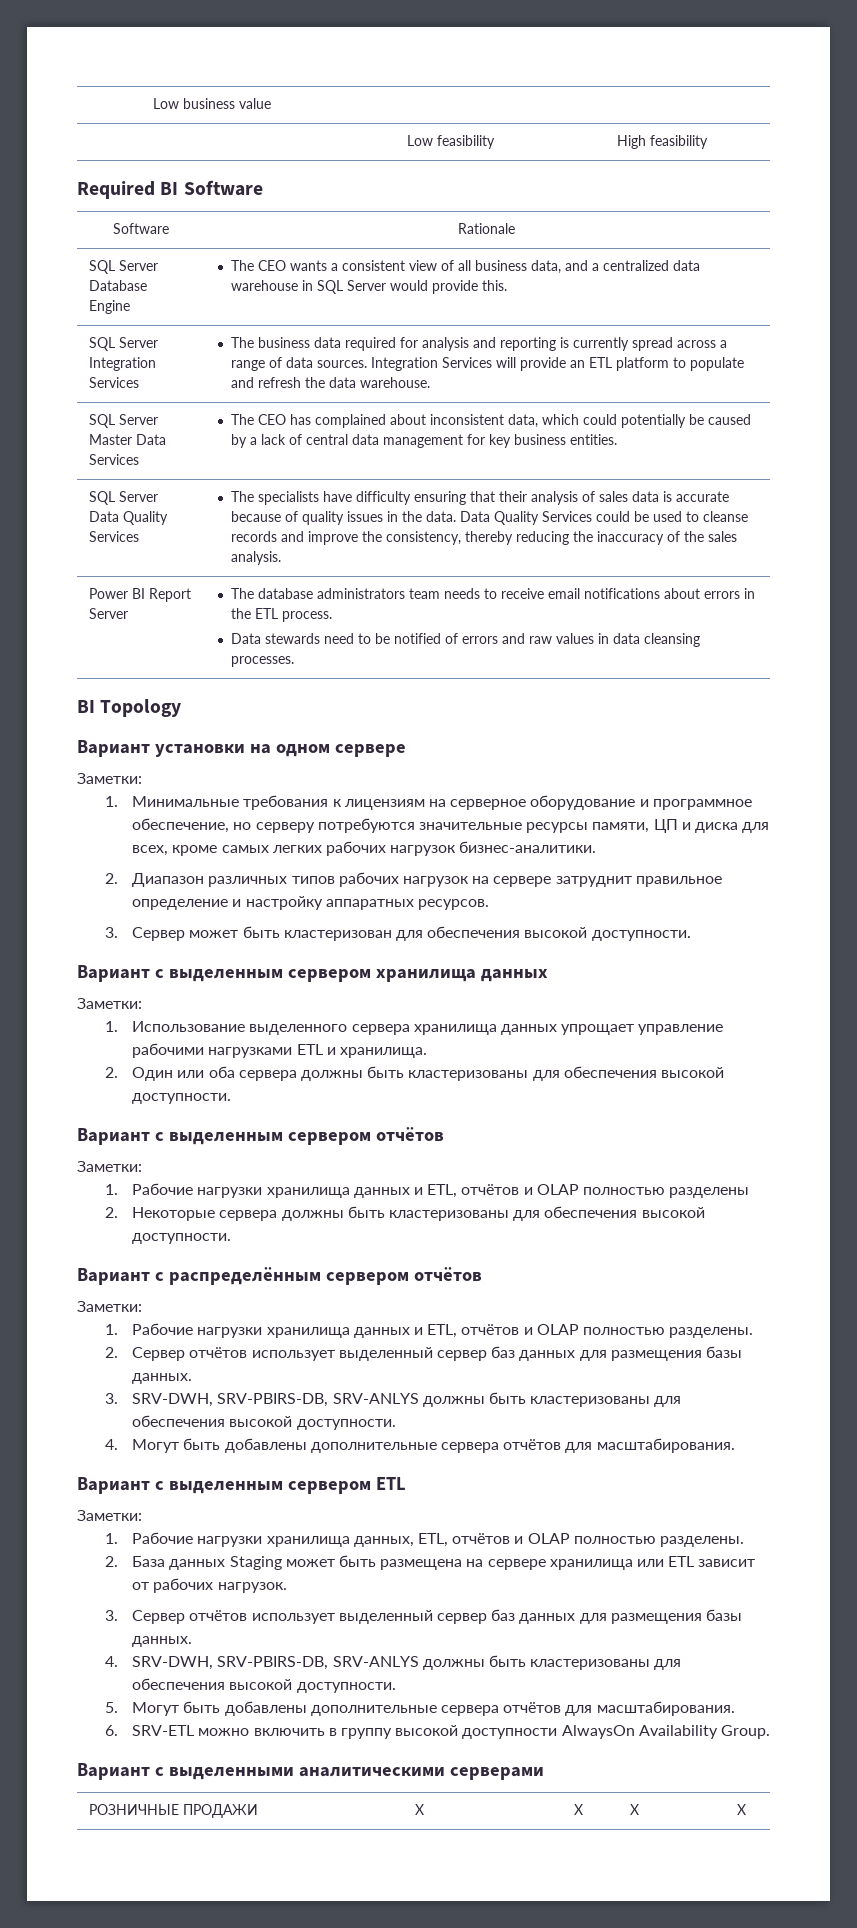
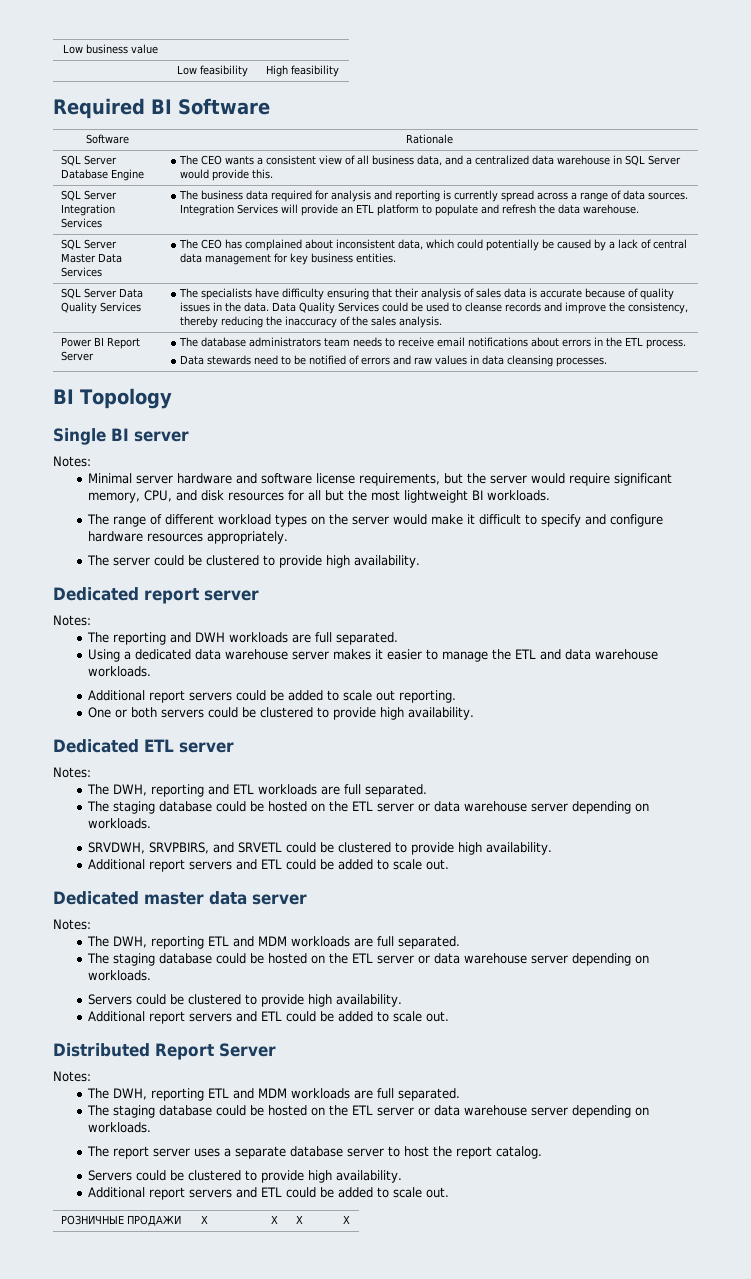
[77,740,406,757] [77,773,142,784] [104,795,752,810] [132,818,770,833] [132,841,597,856] [104,872,722,887] [132,896,490,910] [104,926,691,941] [77,965,548,982] [77,998,142,1009] [104,1021,724,1035] [132,1043,428,1058] [104,1066,724,1081] [132,1093,232,1104] [77,1127,444,1145] [77,1161,142,1172] [104,1183,750,1198] [104,1206,705,1221] [132,1233,232,1244] [77,1267,482,1285] [77,1301,142,1312] [104,1323,754,1338] [104,1346,742,1361] [132,1373,193,1384] [104,1392,682,1407] [132,1415,396,1430] [104,1438,735,1453] [77,1477,406,1494] [77,1510,142,1521] [104,1532,744,1547] [104,1555,756,1570] [132,1578,287,1593] [104,1609,742,1624] [132,1636,193,1647] [104,1655,682,1670] [132,1678,396,1693] [104,1701,735,1716] [104,1725,770,1739] [77,1763,544,1780] Вариант установки на одном сервере // Заметки: // 1. Минимальные требования к лицензиям на серверное оборудование и программное обеспечение, но серверу потребуются значительные ресурсы памяти, ЦП и диска для всех, кроме самых легких рабочих нагрузок бизнес-аналитики. // 2. Диапазон различных типов рабочих нагрузок на сервере затруднит правильное определение и настройку аппаратных ресурсов. // 3. Сервер может быть кластеризован для обеспечения высокой доступности. // Вариант с выделенным сервером хранилища данных // Заметки: // 1. Использование выделенного сервера хранилища данных упрощает управление рабочими нагрузками ETL и хранилища. // 2. Один или оба сервера должны быть кластеризованы для обеспечения высокой доступности. // Вариант с выделенным сервером отчётов // Заметки: // 1. Рабочие нагрузки хранилища данных и ETL, отчётов и OLAP полностью разделены // 2. Некоторые сервера должны быть кластеризованы для обеспечения высокой доступности. // Вариант с распределённым сервером отчётов // Заметки: // 1. Рабочие нагрузки хранилища данных и ETL, отчётов и OLAP полностью разделены. // 2. Сервер отчётов использует выделенный сервер баз данных для размещения базы данных. // 3. SRV-DWH, SRV-PBIRS-DB, SRV-ANLYS должны быть кластеризованы для обеспечения высокой доступности. // 4. Могут быть добавлены дополнительные сервера отчётов для масштабирования. // Вариант с выделенным сервером ETL // Заметки: // 1. Рабочие нагрузки хранилища данных, ETL, отчётов и OLAP полностью разделены. // 2. База данных Staging может быть размещена на сервере хранилища или ETL зависит от рабочих нагрузок. // 3. Сервер отчётов использует выделенный сервер баз данных для размещения базы данных. // 4. SRV-DWH, SRV-PBIRS-DB, SRV-ANLYS должны быть кластеризованы для обеспечения высокой доступности. // 5. Могут быть добавлены дополнительные сервера отчётов для масштабирования. // 6. SRV-ETL можно включить в группу высокой доступности AlwaysOn Availability Group. // Вариант с выделенными аналитическими серверами -> [53,428,189,445] [53,456,91,467] [88,473,673,486] [88,490,551,503] [87,514,664,527] [88,531,289,544] [87,555,421,568] [53,587,259,604] [53,615,91,626] [87,632,399,645] [88,649,659,662] [88,666,152,677] [88,690,457,703] [88,707,475,720] [53,739,234,753] [53,767,91,778] [87,784,428,797] [87,801,650,814] [88,818,152,829] [88,842,553,855] [88,859,450,872] [53,891,307,905] [53,919,91,930] [87,936,461,949] [87,953,650,966] [88,970,152,981] [88,994,403,1007] [88,1011,450,1024] [53,1043,276,1060] [53,1071,91,1082] [87,1088,461,1101] [87,1105,650,1118] [88,1122,152,1133] [87,1146,543,1159] [88,1170,403,1183] [88,1187,450,1200] Single BI server // Notes: // Minimal server hardware and software license requirements, but the server would require significant memory, CPU, and disk resources for all but the most lightweight BI workloads. // The range of different workload types on the server would make it difficult to specify and configure hardware resources appropriately. // The server could be clustered to provide high availability. // Dedicated report server // Notes: // The reporting and DWH workloads are full separated. // Using a dedicated data warehouse server makes it easier to manage the ETL and data warehouse workloads. // Additional report servers could be added to scale out reporting. // One or both servers could be clustered to provide high availability. // Dedicated ETL server // Notes: // The DWH, reporting and ETL workloads are full separated. // The staging database could be hosted on the ETL server or data warehouse server depending on workloads. // SRVDWH, SRVPBIRS, and SRVETL could be clustered to provide high availability. // Additional report servers and ETL could be added to scale out. // Dedicated master data server // Notes: // The DWH, reporting ETL and MDM workloads are full separated. // The staging database could be hosted on the ETL server or data warehouse server depending on workloads. // Servers could be clustered to provide high availability. // Additional report servers and ETL could be added to scale out. // Distributed Report Server // Notes: // The DWH, reporting ETL and MDM workloads are full separated. // The staging database could be hosted on the ETL server or data warehouse server depending on workloads. // The report server uses a separate database server to host the report catalog. // Servers could be clustered to provide high availability. // Additional report servers and ETL could be added to scale out.

